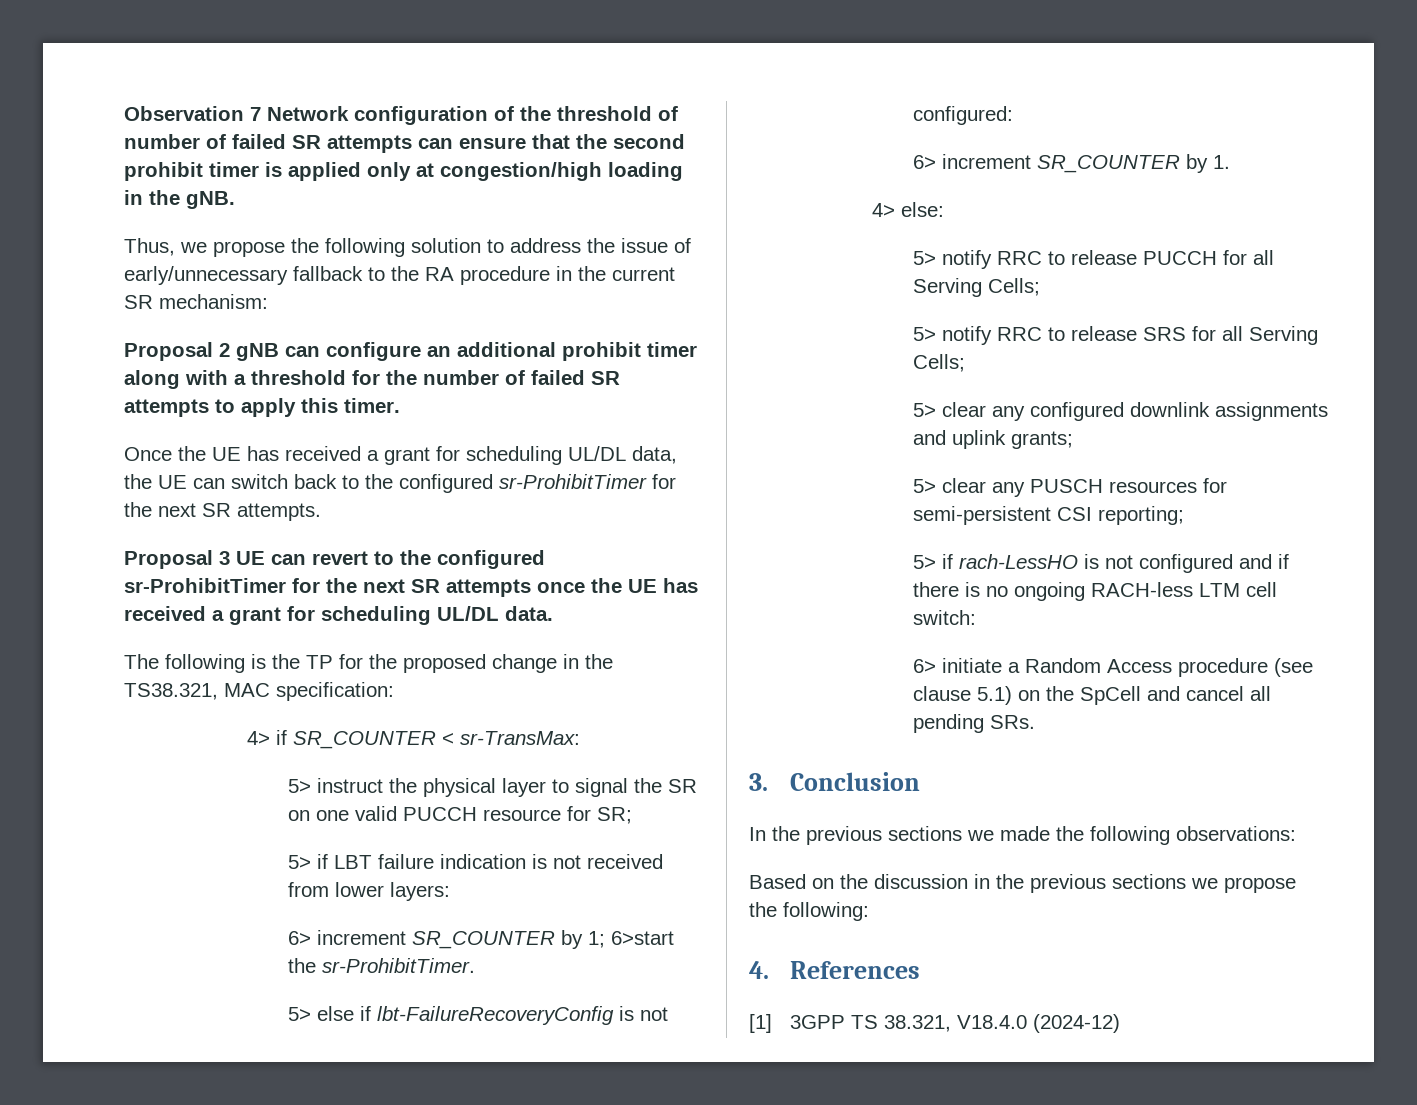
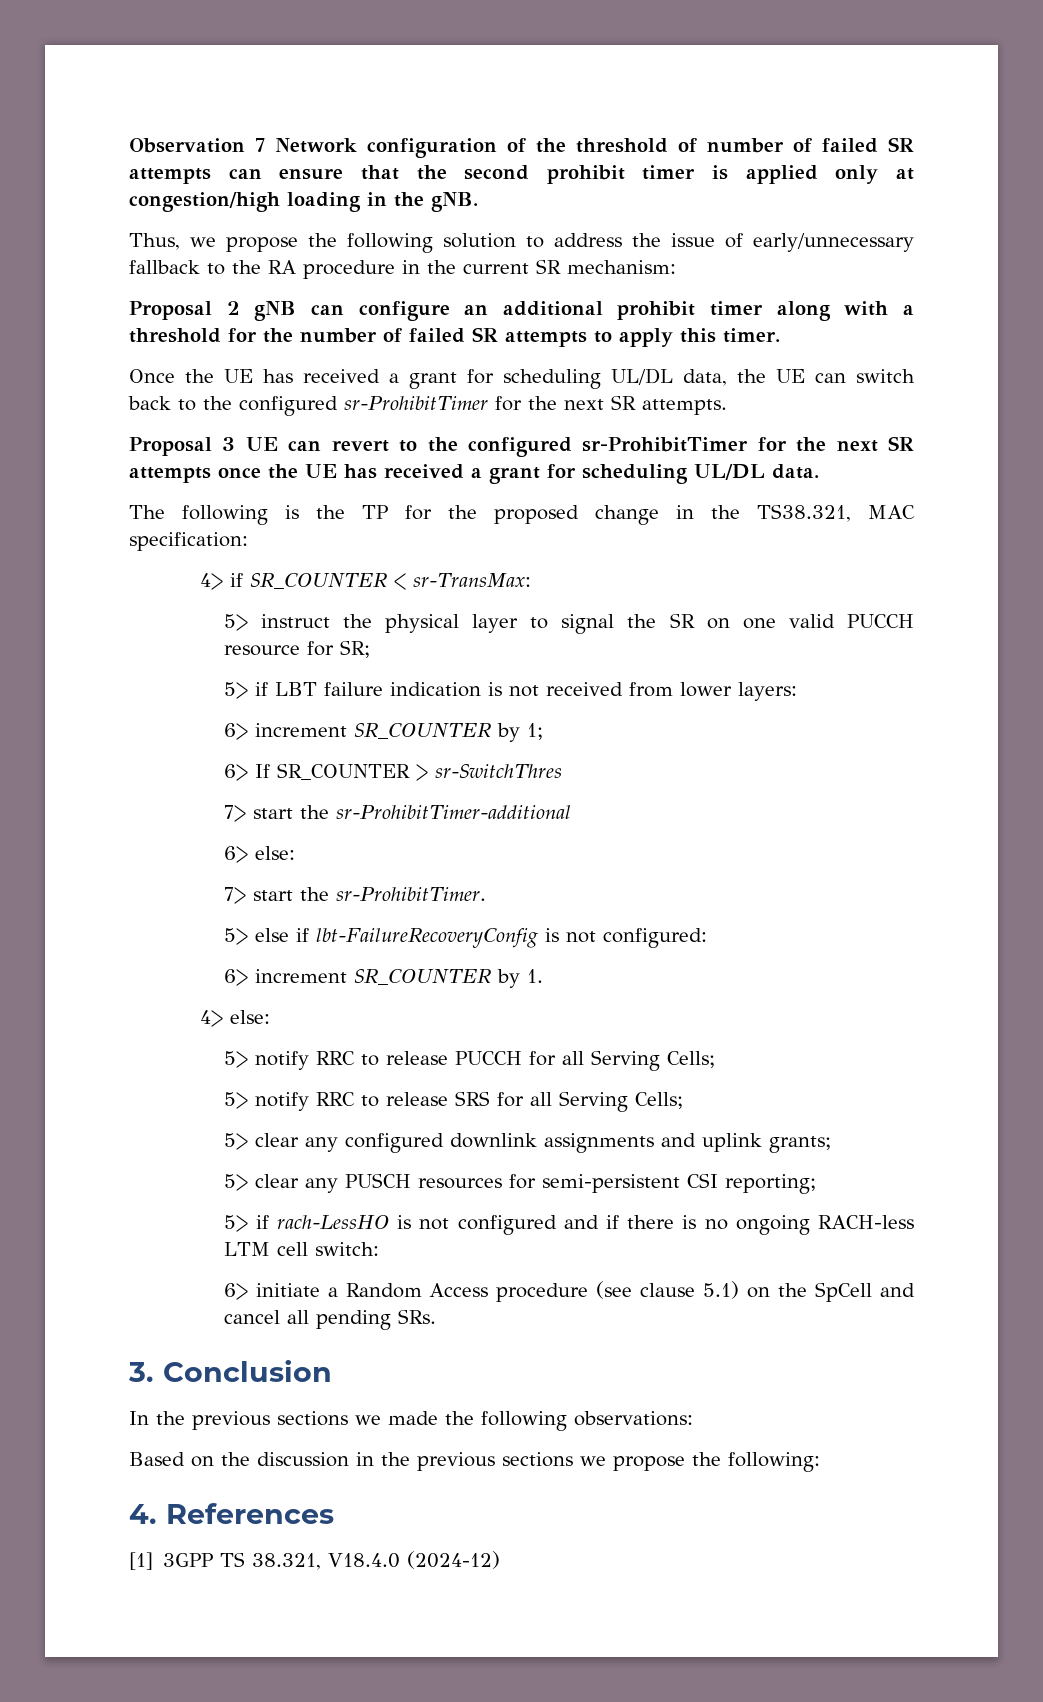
[610,931,674,945] 6>start -> [223,763,562,781] [223,805,571,822] [223,846,295,863] [223,887,293,904] // 6> If SR_COUNTER > sr-SwitchThres // 7> start the sr-ProhibitTimer-additional // 6> else: // 7> start

